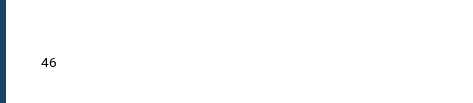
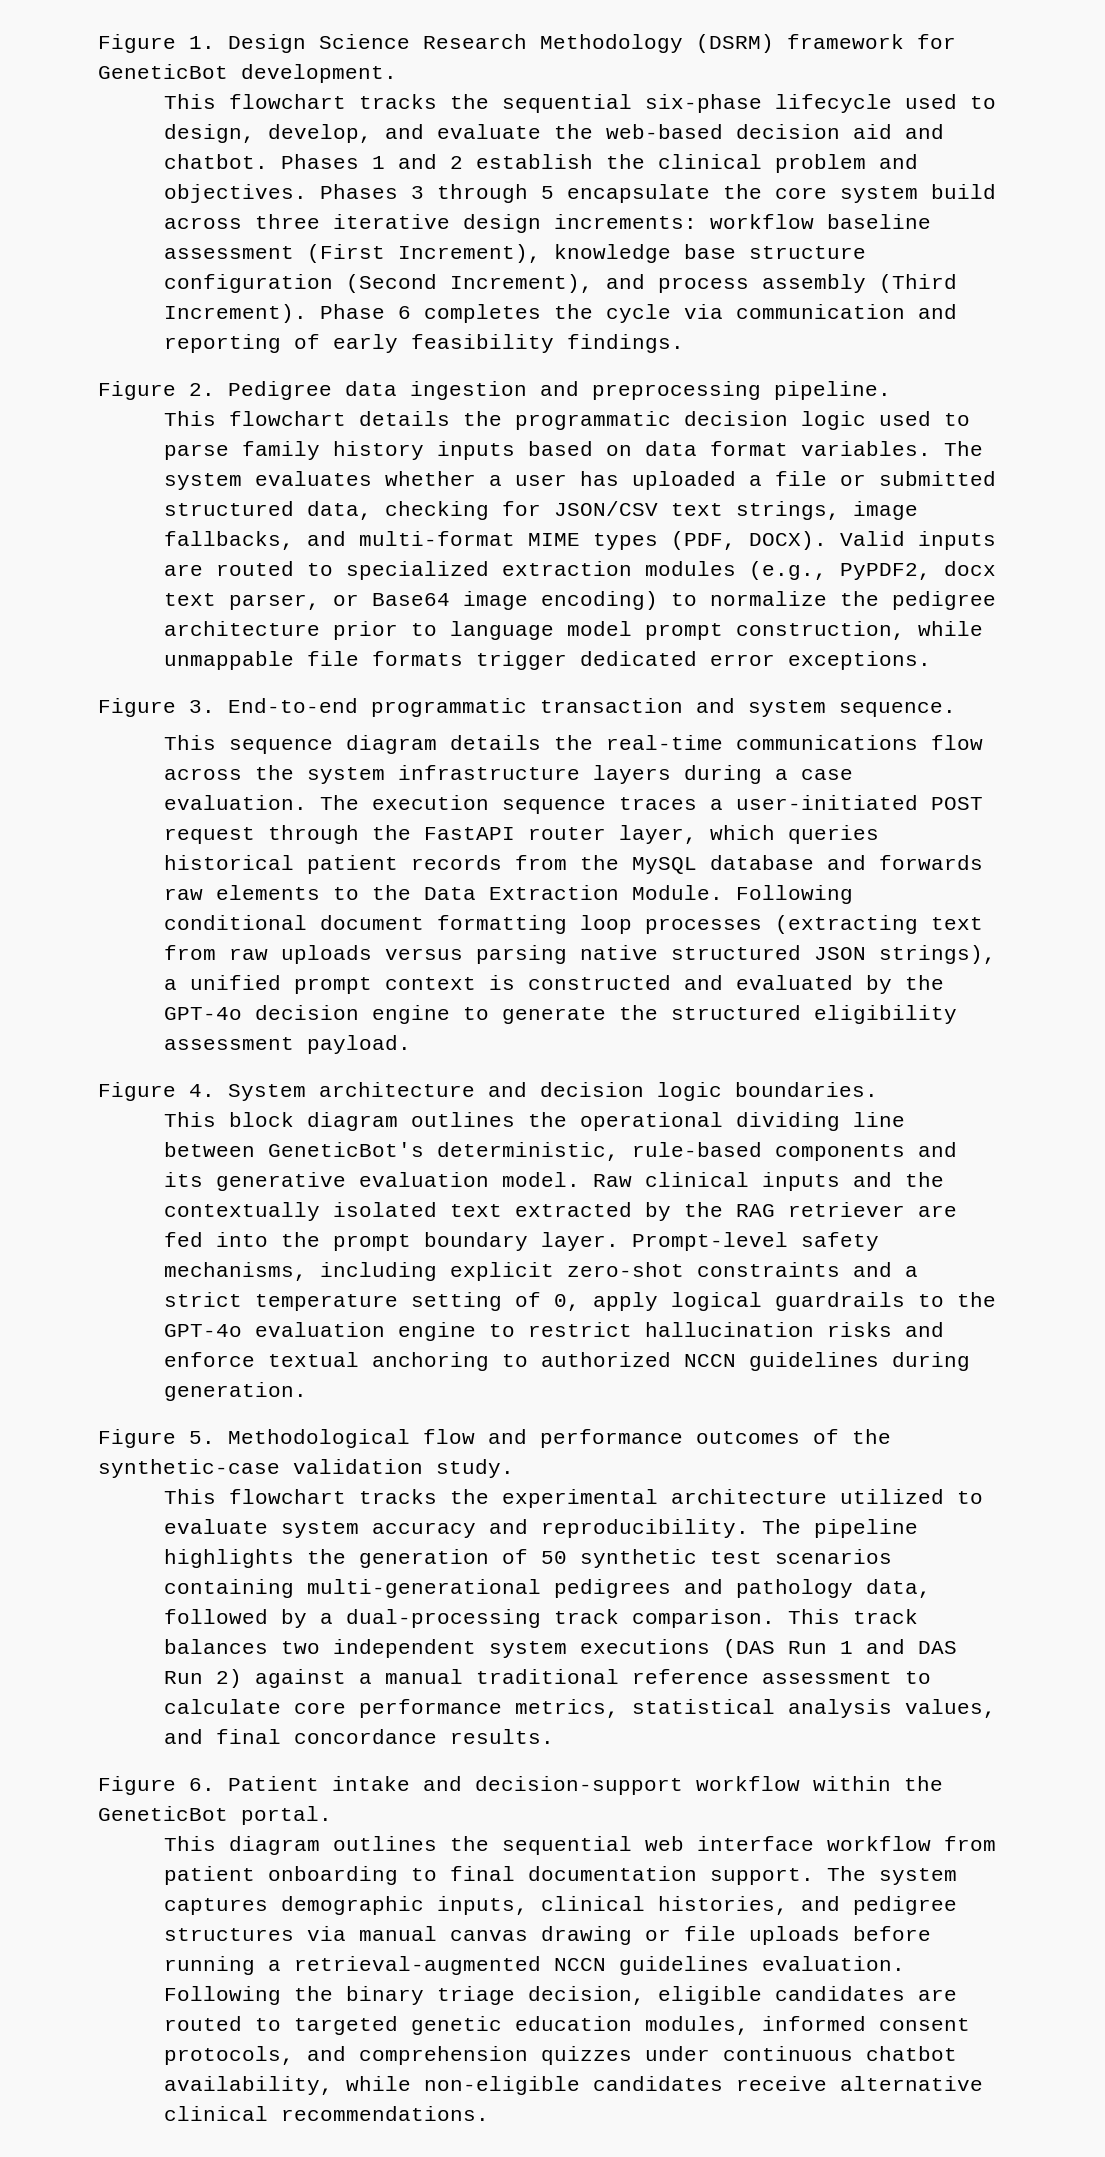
[41,58,57,67] 46 -> [98,34,956,53] [98,64,397,83] [163,94,996,113] [163,124,944,143] [163,154,918,173] [163,184,996,203] [163,214,931,233] [163,244,866,263] [163,274,957,293] [163,304,957,323] [163,334,684,353] [98,381,891,400] [163,411,970,430] [163,441,983,460] [163,471,996,490] [163,501,918,520] [163,531,996,550] [163,561,996,580] [163,591,996,610] [163,621,983,640] [163,651,931,670] [98,698,956,717] [163,735,983,754] [163,765,853,784] [163,795,983,814] [163,825,879,844] [163,855,983,874] [163,885,853,904] [163,915,983,934] [163,945,996,964] [163,975,944,994] [163,1005,957,1024] [163,1035,411,1054] [98,1082,878,1101] [163,1112,905,1131] [163,1142,957,1161] [163,1172,944,1191] [163,1202,957,1221] [163,1232,879,1251] [163,1262,918,1281] [163,1292,996,1311] [163,1322,944,1341] [163,1352,970,1371] [163,1382,307,1401] [98,1429,891,1448] [98,1459,514,1478] [163,1489,983,1508] [163,1519,918,1538] [163,1549,892,1568] [163,1579,931,1598] [163,1609,918,1628] [163,1639,957,1658] [163,1669,931,1688] [163,1699,996,1718] [163,1729,554,1744] [98,1776,943,1795] [98,1806,332,1825] [163,1836,996,1855] [163,1866,957,1885] [163,1896,957,1915] [163,1926,931,1945] [163,1956,905,1975] [163,1986,957,2005] [163,2016,970,2035] [163,2046,957,2065] [163,2076,983,2095] [163,2106,489,2121] Figure 1. Design Science Research Methodology (DSRM) framework for GeneticBot development. // This flowchart tracks the sequential six-phase lifecycle used to design, develop, and evaluate the web-based decision aid and chatbot. Phases 1 and 2 establish the clinical problem and objectives. Phases 3 through 5 encapsulate the core system build across three iterative design increments: workflow baseline assessment (First Increment), knowledge base structure configuration (Second Increment), and process assembly (Third Increment). Phase 6 completes the cycle via communication and reporting of early feasibility findings. // Figure 2. Pedigree data ingestion and preprocessing pipeline. // This flowchart details the programmatic decision logic used to parse family history inputs based on data format variables. The system evaluates whether a user has uploaded a file or submitted structured data, checking for JSON/CSV text strings, image fallbacks, and multi-format MIME types (PDF, DOCX). Valid inputs are routed to specialized extraction modules (e.g., PyPDF2, docx text parser, or Base64 image encoding) to normalize the pedigree architecture prior to language model prompt construction, while unmappable file formats trigger dedicated error exceptions. // Figure 3. End-to-end programmatic transaction and system sequence. // This sequence diagram details the real-time communications flow across the system infrastructure layers during a case evaluation. The execution sequence traces a user-initiated POST request through the FastAPI router layer, which queries historical patient records from the MySQL database and forwards raw elements to the Data Extraction Module. Following conditional document formatting loop processes (extracting text from raw uploads versus parsing native structured JSON strings), a unified prompt context is constructed and evaluated by the GPT-4o decision engine to generate the structured eligibility assessment payload. // Figure 4. System architecture and decision logic boundaries. // This block diagram outlines the operational dividing line between GeneticBot's deterministic, rule-based components and its generative evaluation model. Raw clinical inputs and the contextually isolated text extracted by the RAG retriever are fed into the prompt boundary layer. Prompt-level safety mechanisms, including explicit zero-shot constraints and a strict temperature setting of 0, apply logical guardrails to the GPT-4o evaluation engine to restrict hallucination risks and enforce textual anchoring to authorized NCCN guidelines during generation. // Figure 5. Methodological flow and performance outcomes of the synthetic-case validation study. // This flowchart tracks the experimental architecture utilized to evaluate system accuracy and reproducibility. The pipeline highlights the generation of 50 synthetic test scenarios containing multi-generational pedigrees and pathology data, followed by a dual-processing track comparison. This track balances two independent system executions (DAS Run 1 and DAS Run 2) against a manual traditional reference assessment to calculate core performance metrics, statistical analysis values, and final concordance results. // Figure 6. Patient intake and decision-support workflow within the GeneticBot portal. // This diagram outlines the sequential web interface workflow from patient onboarding to final documentation support. The system captures demographic inputs, clinical histories, and pedigree structures via manual canvas drawing or file uploads before running a retrieval-augmented NCCN guidelines evaluation. Following the binary triage decision, eligible candidates are routed to targeted genetic education modules, informed consent protocols, and comprehension quizzes under continuous chatbot availability, while non-eligible candidates receive alternative clinical recommendations.

